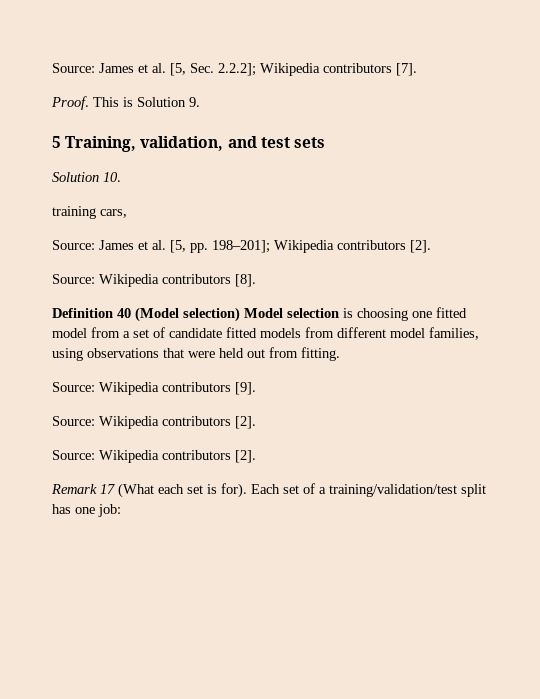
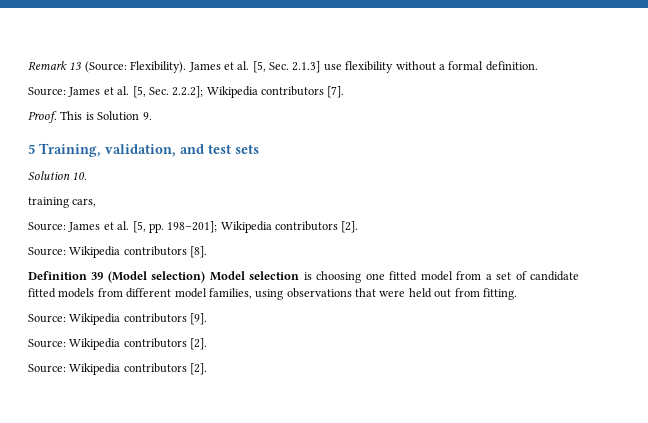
(52, 68) none -> [28,61,538,73] Remark 13 (Source: Flexibility). James et al. [5, Sec. 2.1.3] use flexibility without a formal definition. //
[117,308,131,318] 40 -> [91,272,104,280] 39
[51,483,486,498] [52,504,121,517] // Remark 17 (What each set is for). Each set of a training/validation/test split has one job: -> (208, 369) none

